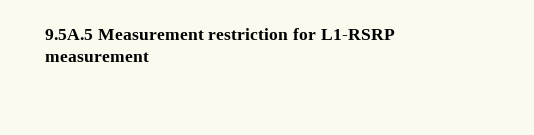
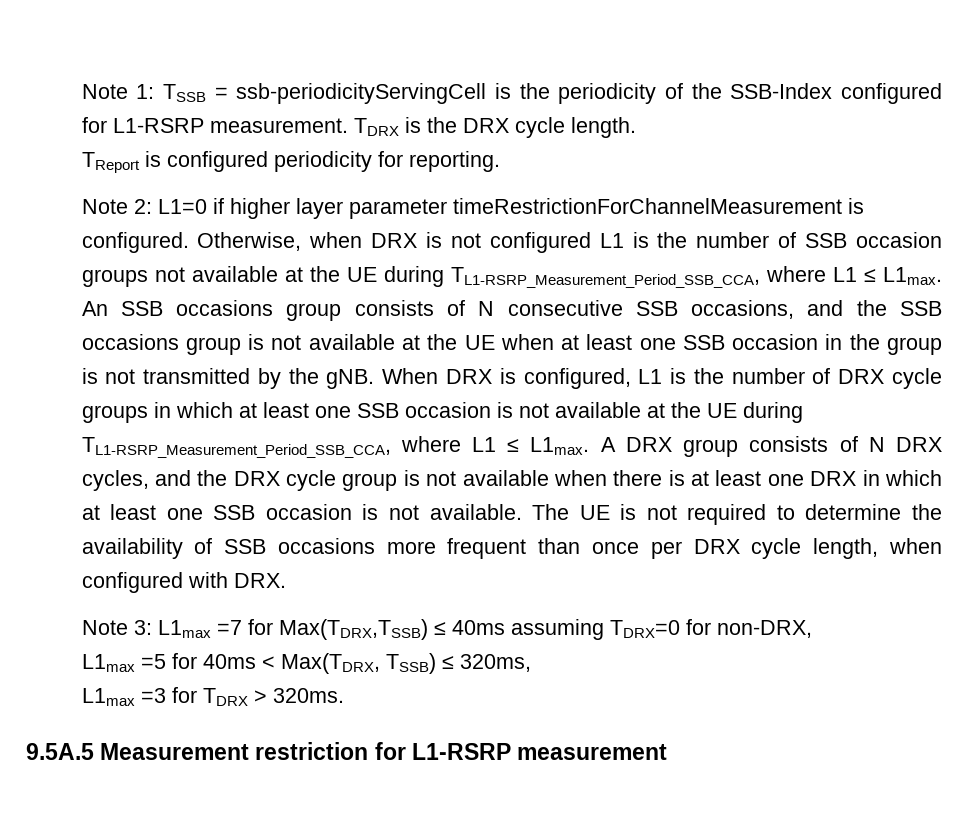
(45, 34) none -> [81,83,943,104] [81,117,636,138] [81,151,500,173] [81,198,864,219] [81,232,943,253] [81,266,943,288] [81,300,943,321] [81,334,943,355] [81,368,943,389] [81,402,803,423] [81,436,942,458] [81,470,943,491] [81,504,942,525] [81,538,943,559] [81,572,286,593] [81,619,812,640] [81,653,531,674] [81,687,344,706] Note 1: TSSB = ssb-periodicityServingCell is the periodicity of the SSB-Index configured for L1-RSRP measurement. TDRX is the DRX cycle length. // TReport is configured periodicity for reporting. // Note 2: L1=0 if higher layer parameter timeRestrictionForChannelMeasurement is configured. Otherwise, when DRX is not configured L1 is the number of SSB occasion groups not available at the UE during TL1-RSRP_Measurement_Period_SSB_CCA, where L1 ≤ L1max. An SSB occasions group consists of N consecutive SSB occasions, and the SSB occasions group is not available at the UE when at least one SSB occasion in the group is not transmitted by the gNB. When DRX is configured, L1 is the number of DRX cycle groups in which at least one SSB occasion is not available at the UE during TL1-RSRP_Measurement_Period_SSB_CCA, where L1 ≤ L1max. A DRX group consists of N DRX cycles, and the DRX cycle group is not available when there is at least one DRX in which at least one SSB occasion is not available. The UE is not required to determine the availability of SSB occasions more frequent than once per DRX cycle length, when configured with DRX. // Note 3: L1max =7 for Max(TDRX,TSSB) ≤ 40ms assuming TDRX=0 for non-DRX, // L1max =5 for 40ms < Max(TDRX, TSSB) ≤ 320ms, // L1max =3 for TDRX > 320ms. //

